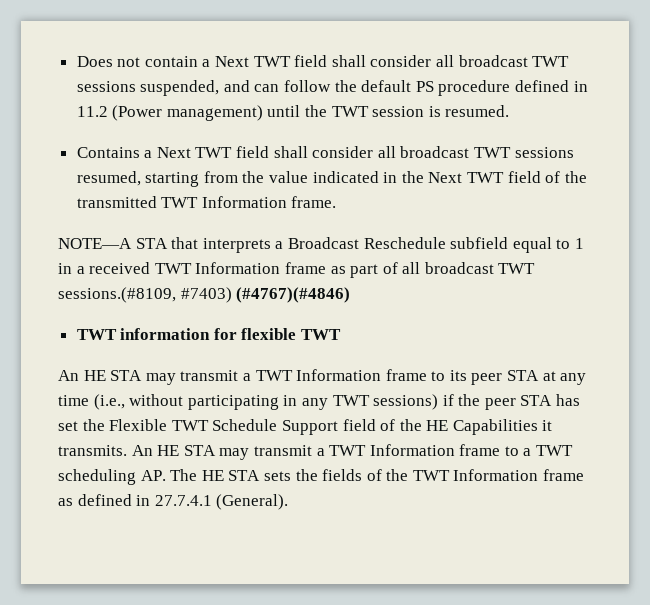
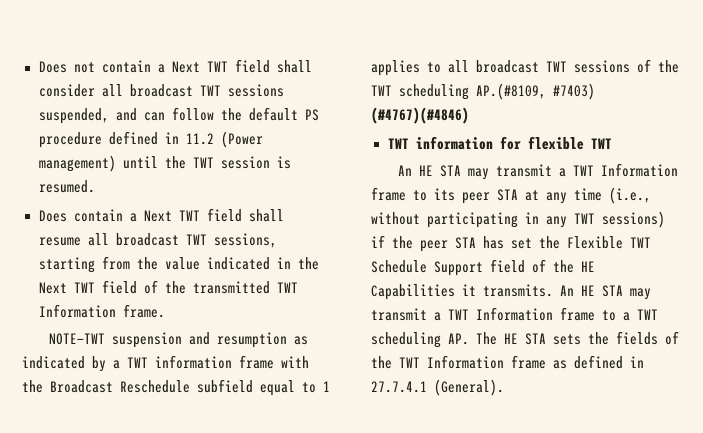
[76,146,574,158] [76,171,141,186] Contains a Next TWT field shall consider all broadcast TWT sessions resumed, -> [38,208,284,222] [38,233,277,248] Does contain a Next TWT field shall resume all broadcast TWT sessions,
[58,237,284,253] NOTE—A STA that interprets a -> [49,332,309,348] [22,355,309,372] [22,380,43,393] NOTE—TWT suspension and resumption as indicated by a TWT information frame with the
[58,262,536,278] [58,287,176,303] in a received TWT Information frame as part of all broadcast TWT sessions.(#8109, -> [371,59,679,76] [371,83,546,100] applies to all broadcast TWT sessions of the TWT scheduling AP.(#8109,

